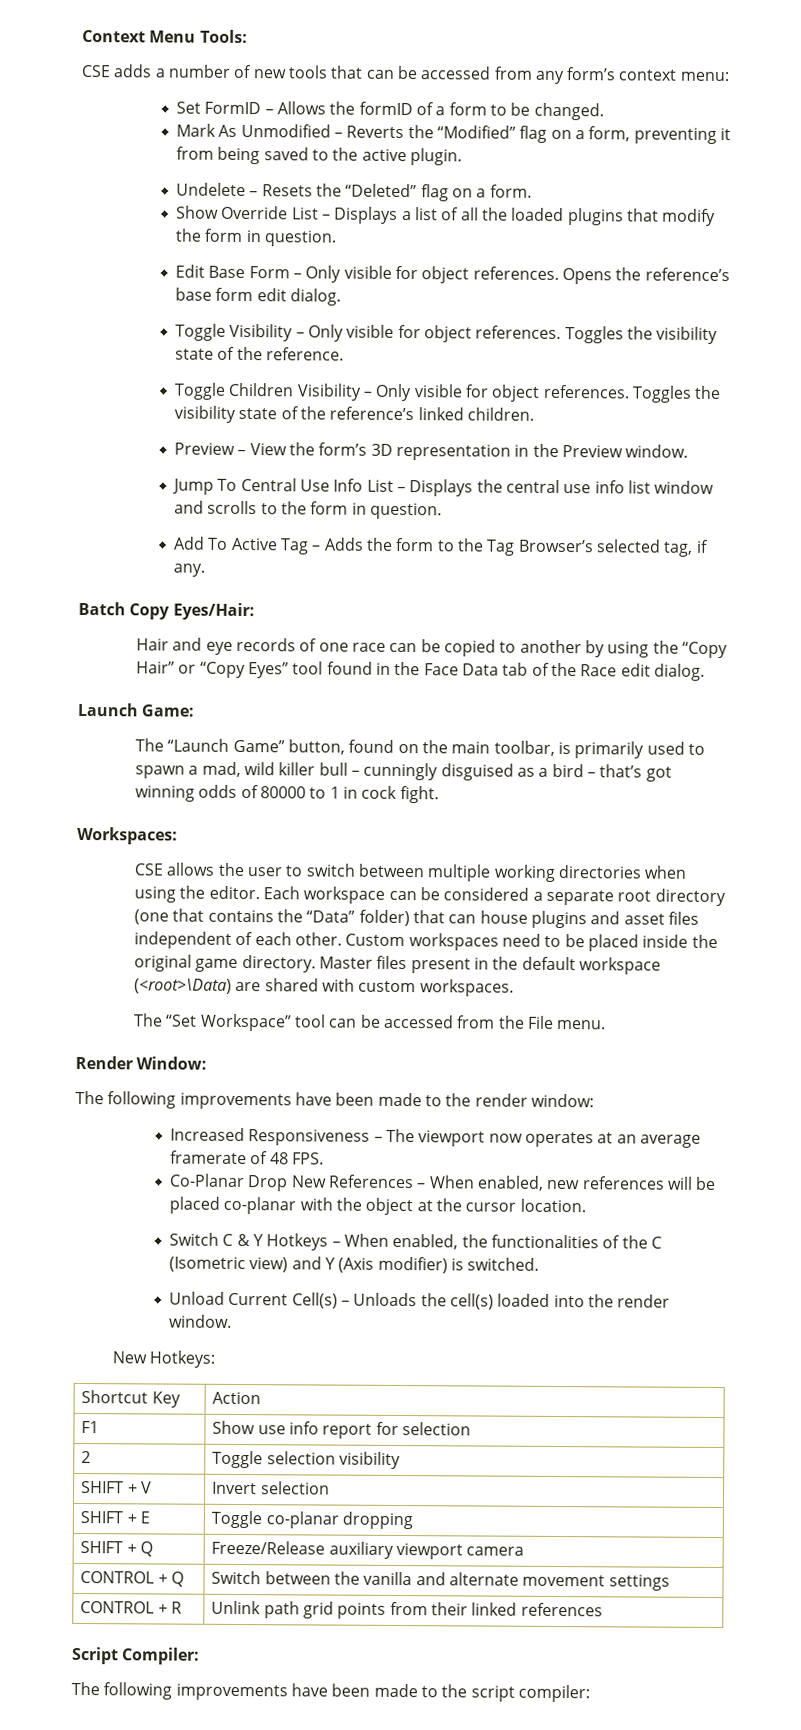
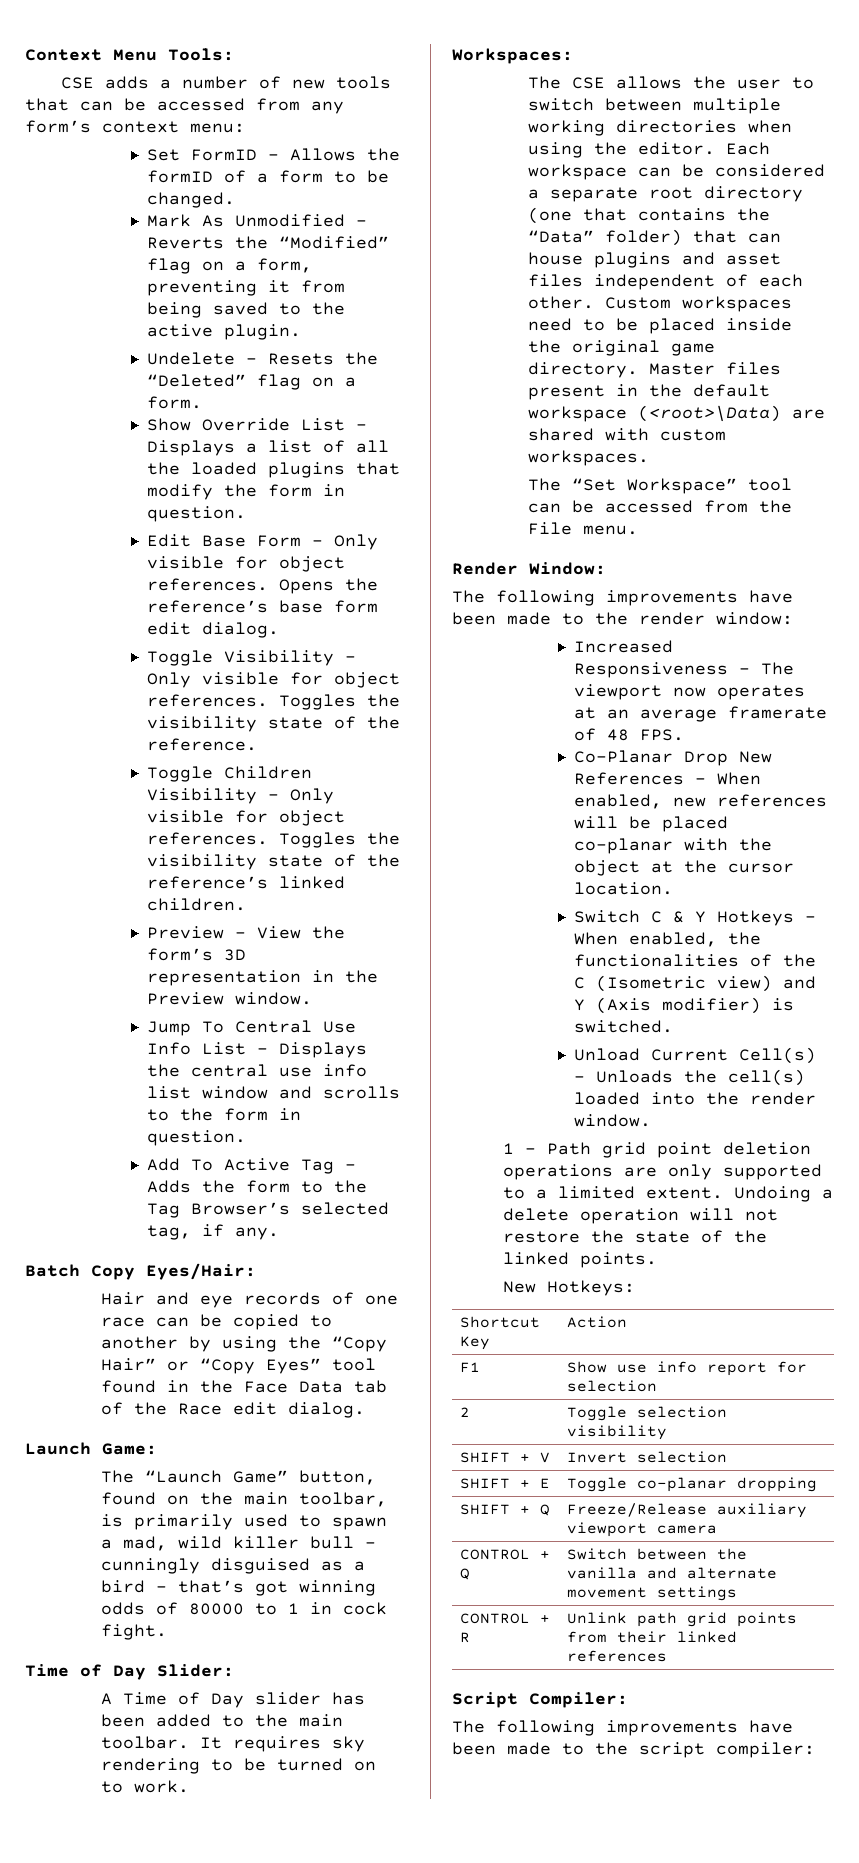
(439, 794) none -> [25,1664,234,1680] [101,1692,366,1708] [101,1714,344,1727] [101,1736,366,1752] [101,1758,377,1774] [101,1780,190,1793] // Time of Day Slider: // A Time of Day slider has been added to the main toolbar. It requires sky rendering to be turned on to work.
(178, 835) none -> [528,76,562,89] The
(233, 1321) none -> [502,1142,811,1158] [502,1164,822,1180] [502,1186,833,1202] [502,1208,778,1224] [502,1230,767,1243] [502,1252,657,1268] // 1 – Path grid point deletion operations are only supported to a limited extent. Undoing a delete operation will not restore the state of the linked points.

